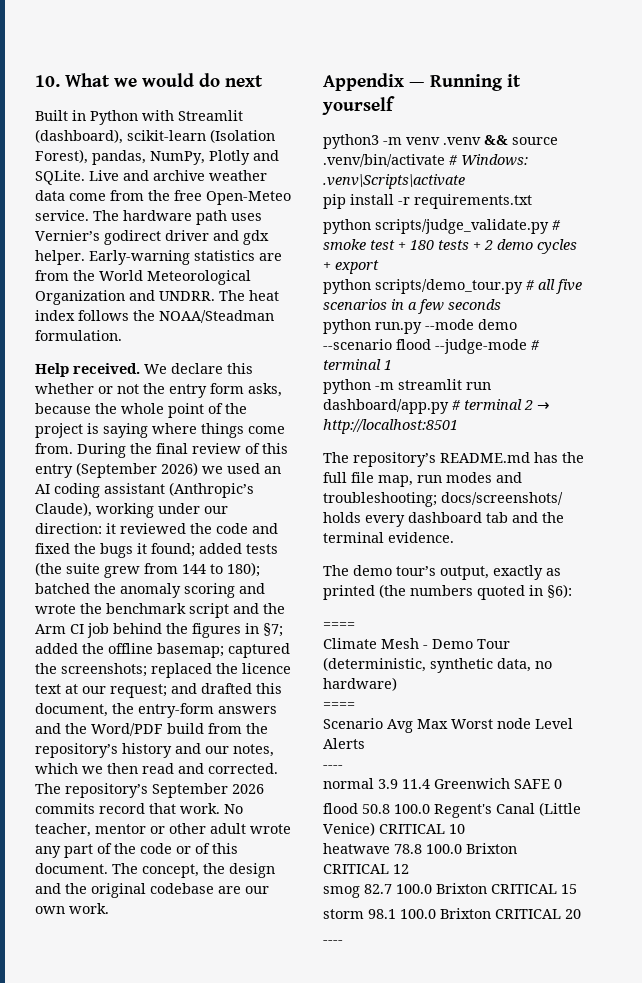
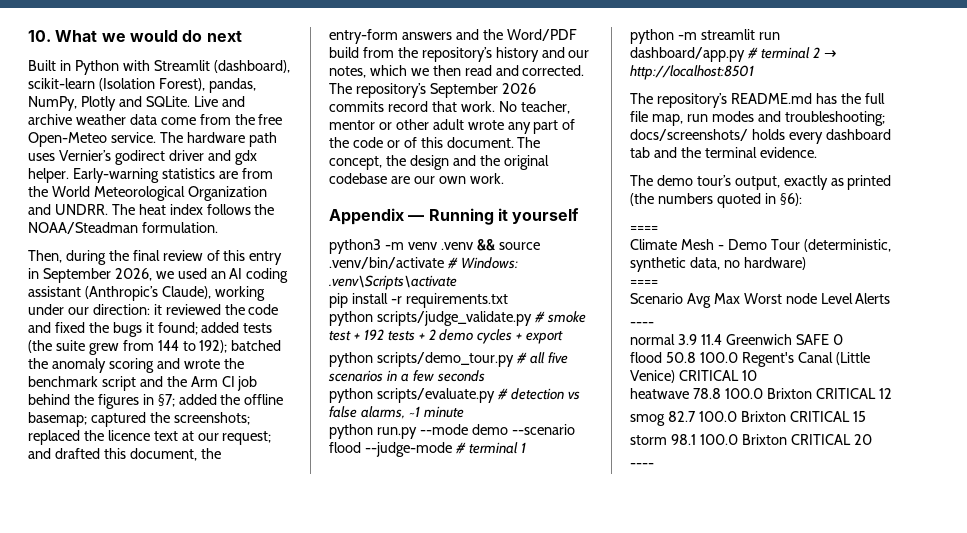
[35,363,253,377] [35,383,282,398] [35,403,247,418] [35,423,285,438] [35,443,126,458] Help received. We declare this whether or not the entry form asks, because the whole point of the project is saying where things come from. During -> [28,250,106,265] Then, during
[76,462,198,478] (September 2026) -> [28,268,152,283] in September 2026,
[227,562,260,577] 180); -> [199,340,228,353] 192);
[410,240,434,250] 180 -> [363,329,384,340] 192
(501, 304) none -> [329,388,580,403] [329,406,464,419] // python scripts/evaluate.py # detection vs false alarms, ~1 minute

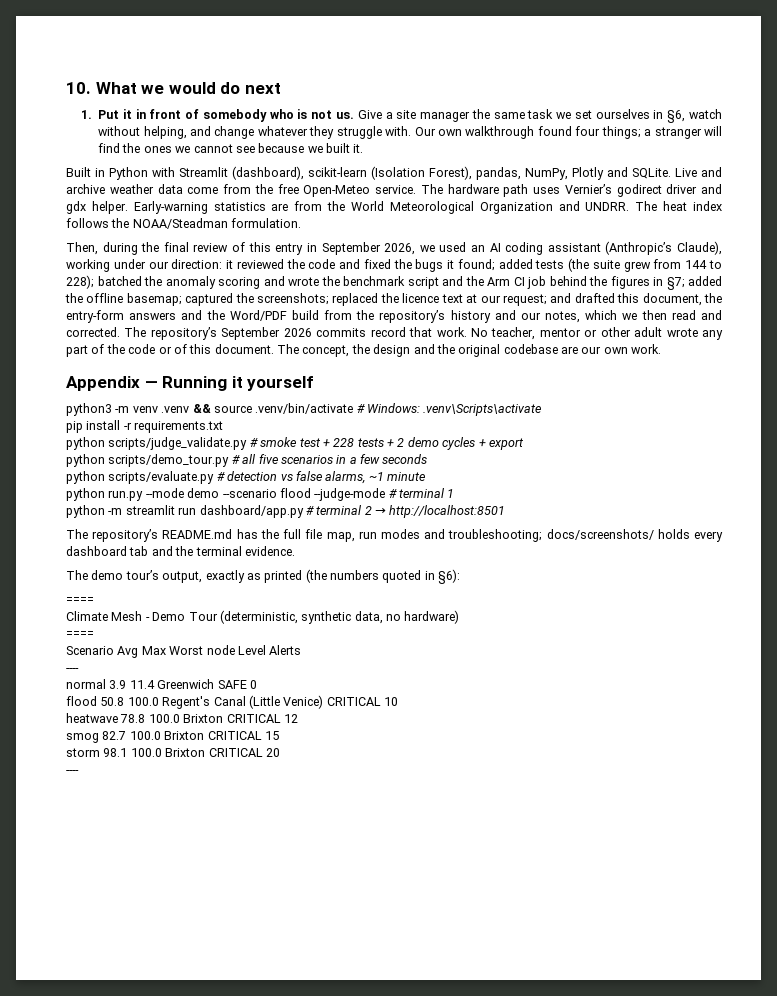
(242, 36) none -> [80,109,722,123] [98,126,722,139] [98,143,364,153] // 1. Put it in front of somebody who is not us. Give a site manager the same task we set ourselves in §6, watch without helping, and change whatever they struggle with. Our own walkthrough found four things; a stranger will find the ones we cannot see because we built it.
[199,340,228,353] 192); -> [66,275,94,289] 228);
[363,329,384,340] 192 -> [333,438,355,447] 228

